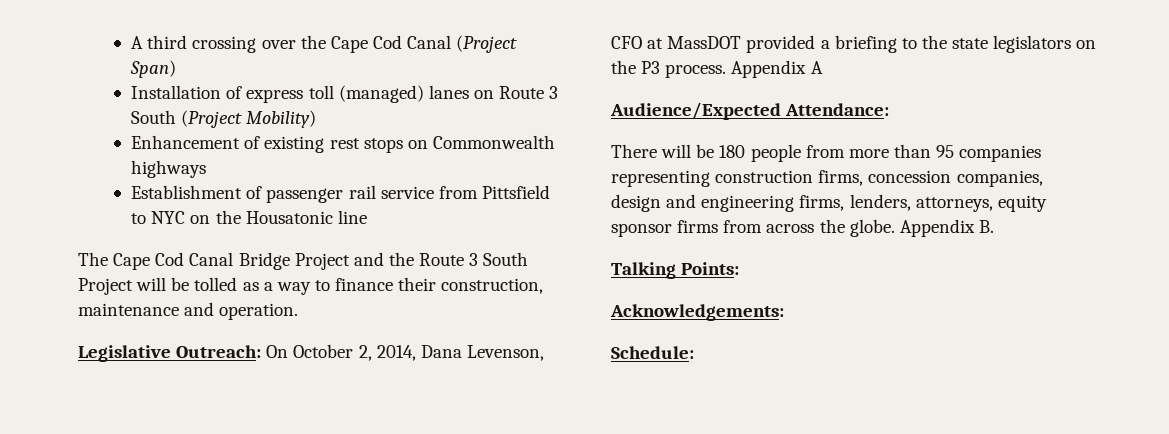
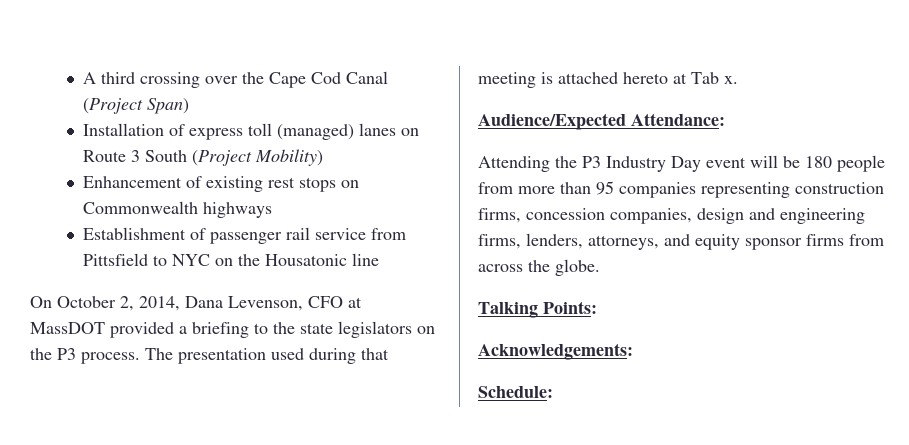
[78,252,529,270] [78,277,544,295] [78,302,299,320] [78,345,262,362] The Cape Cod Canal Bridge Project and the Route 3 South Project will be tolled as a way to finance their construction, maintenance and operation. // Legislative Outreach: -> (380, 259) none
[731,60,823,78] [610,102,890,120] [611,144,657,158] Appendix A // Audience/Expected Attendance: // There -> [145,348,389,364] [478,72,738,88] [478,113,725,130] [478,156,746,172] The presentation used during that meeting is attached hereto at Tab x. // Audience/Expected Attendance: // Attending the P3 Industry Day event
(993, 204) none -> [664,234,690,246] and
[899,219,994,237] Appendix B. -> (600, 267) none

